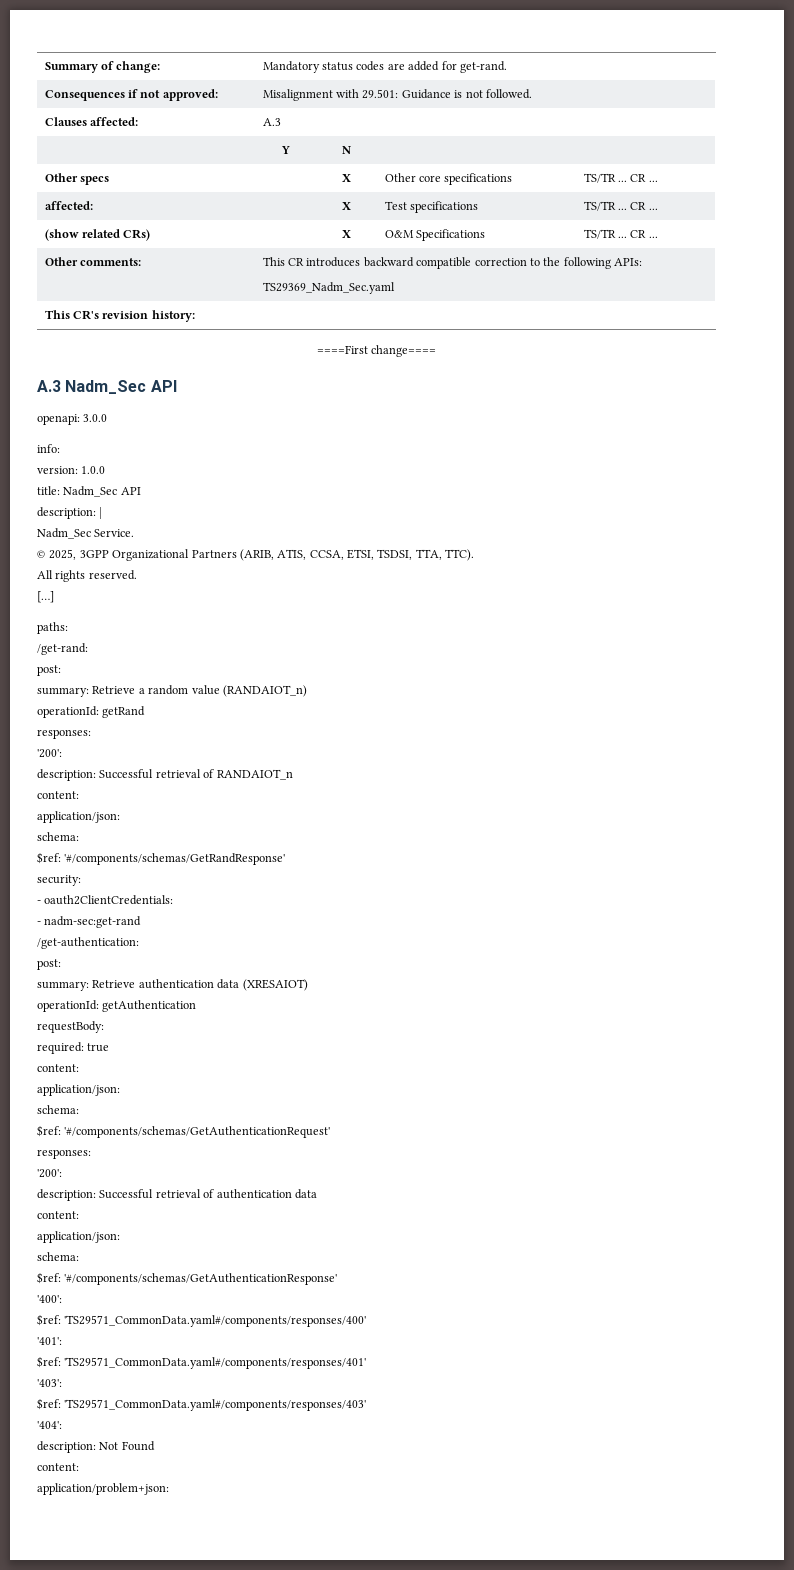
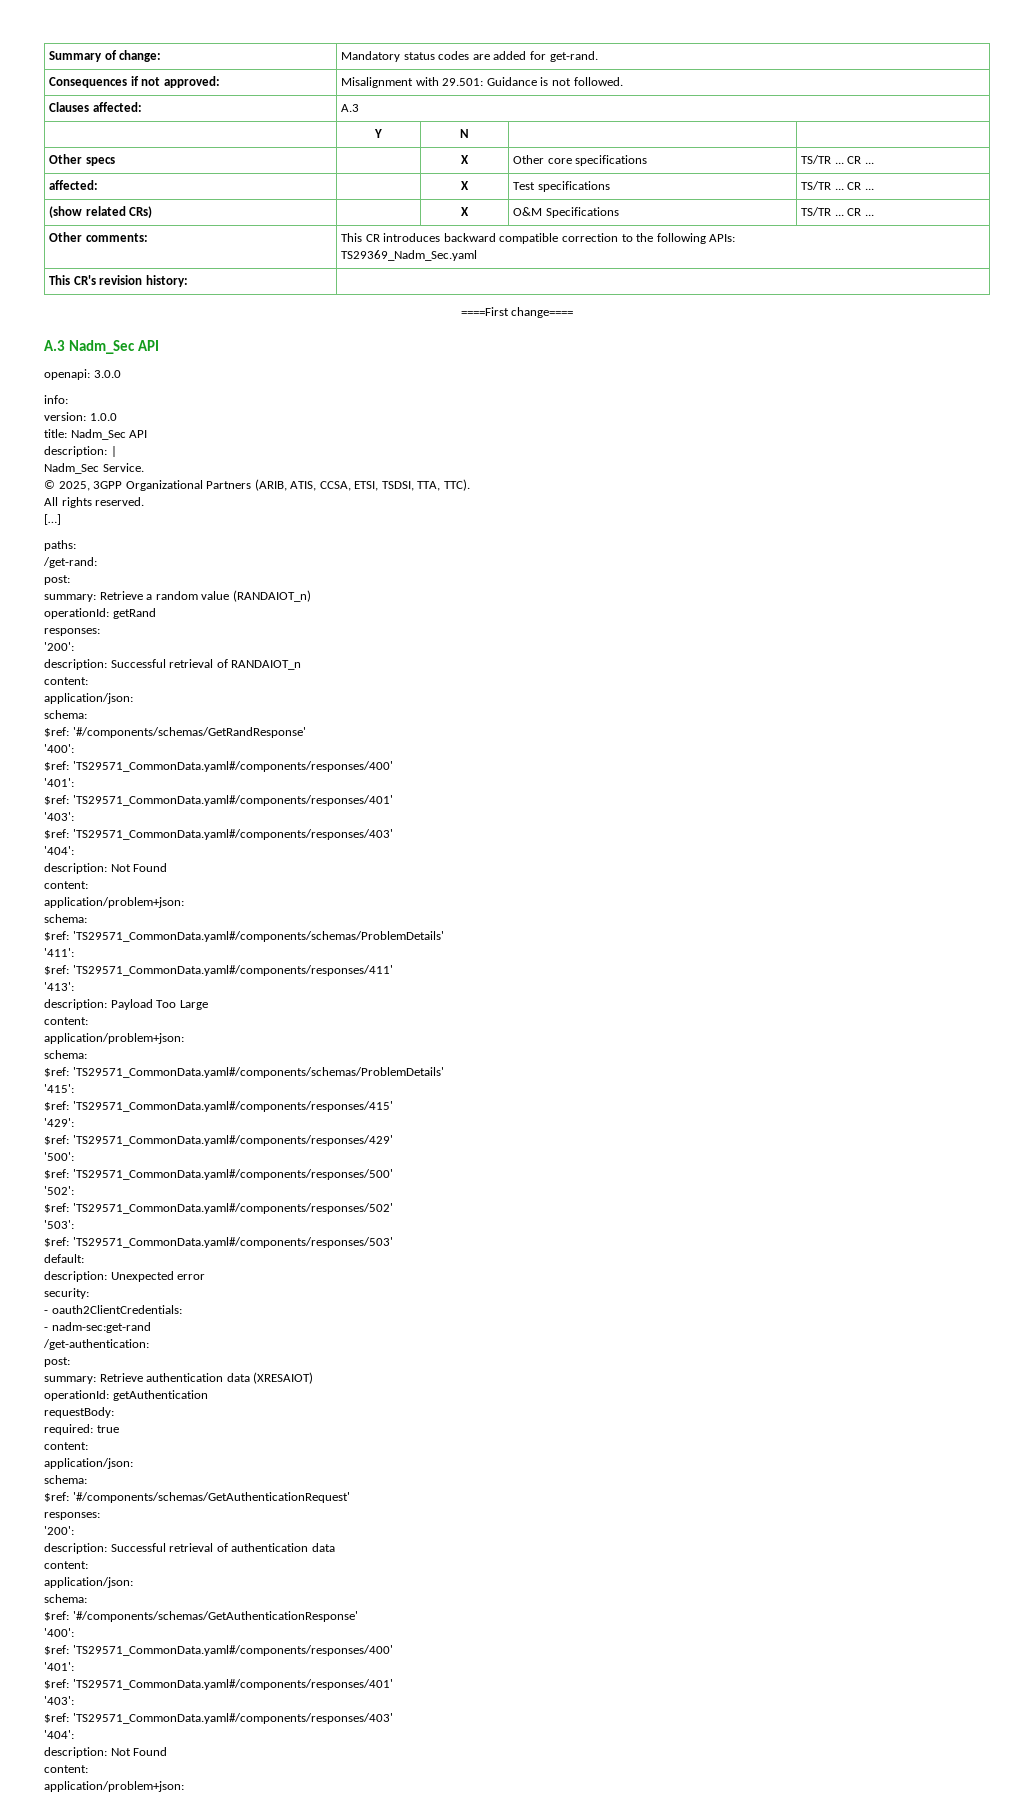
(286, 859) none -> [44,744,74,753] [44,761,393,772] [44,778,74,787] [44,795,393,806] [44,812,74,821] [44,829,393,840] [44,846,74,855] [44,863,168,874] [44,881,88,889] [44,897,184,908] [44,914,87,923] [44,931,444,942] [44,948,74,957] [44,965,393,976] [44,982,74,991] [44,999,208,1010] [44,1017,88,1025] [44,1033,184,1044] [44,1050,87,1059] [44,1067,444,1078] [44,1084,74,1093] [44,1101,393,1112] [44,1118,74,1127] [44,1135,393,1146] [44,1152,74,1161] [44,1169,393,1180] [44,1186,74,1195] [44,1203,393,1214] [44,1220,74,1229] [44,1237,393,1248] [44,1254,84,1263] [44,1271,206,1282] // '400': // $ref: 'TS29571_CommonData.yaml#/components/responses/400' // '401': // $ref: 'TS29571_CommonData.yaml#/components/responses/401' // '403': // $ref: 'TS29571_CommonData.yaml#/components/responses/403' // '404': // description: Not Found // content: // application/problem+json: // schema: // $ref: 'TS29571_CommonData.yaml#/components/schemas/ProblemDetails' // '411': // $ref: 'TS29571_CommonData.yaml#/components/responses/411' // '413': // description: Payload Too Large // content: // application/problem+json: // schema: // $ref: 'TS29571_CommonData.yaml#/components/schemas/ProblemDetails' // '415': // $ref: 'TS29571_CommonData.yaml#/components/responses/415' // '429': // $ref: 'TS29571_CommonData.yaml#/components/responses/429' // '500': // $ref: 'TS29571_CommonData.yaml#/components/responses/500' // '502': // $ref: 'TS29571_CommonData.yaml#/components/responses/502' // '503': // $ref: 'TS29571_CommonData.yaml#/components/responses/503' // default: // description: Unexpected error

